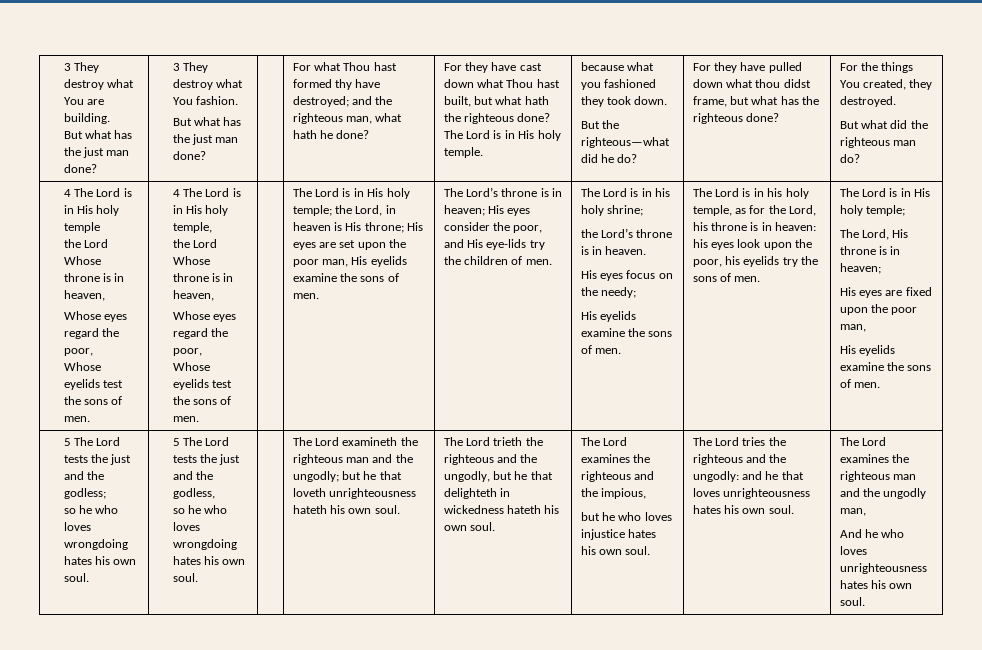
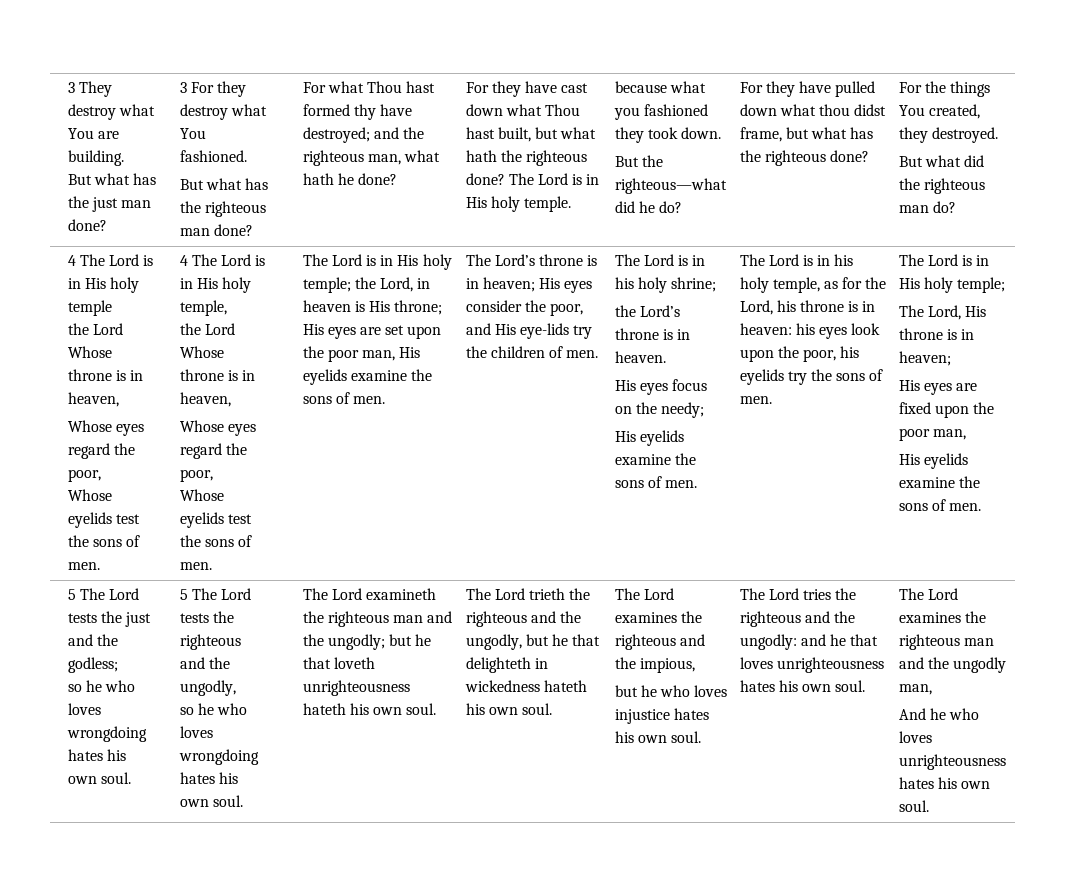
[183,62,209,73] [172,79,244,90] [172,96,239,105] [172,117,242,126] [172,134,214,145] They destroy what You fashion. // But what has the just -> [190,81,247,97] [179,104,267,120] [179,128,206,139] [179,150,247,162] [179,178,269,190] [179,201,266,217] For they destroy what You fashioned. // But what has the righteous
[219,454,241,465] [172,471,214,480] [172,488,215,499] just and the godless, -> [179,634,241,650] [179,657,230,669] [179,680,236,696] righteous and the ungodly,

